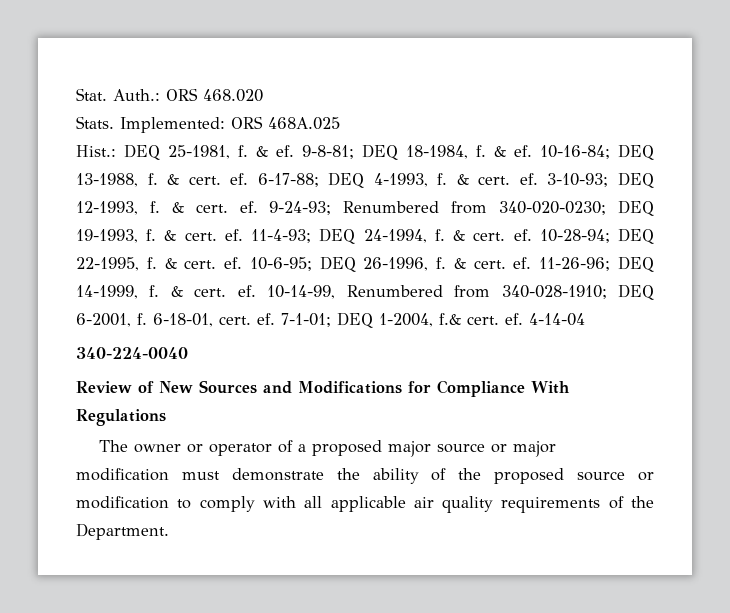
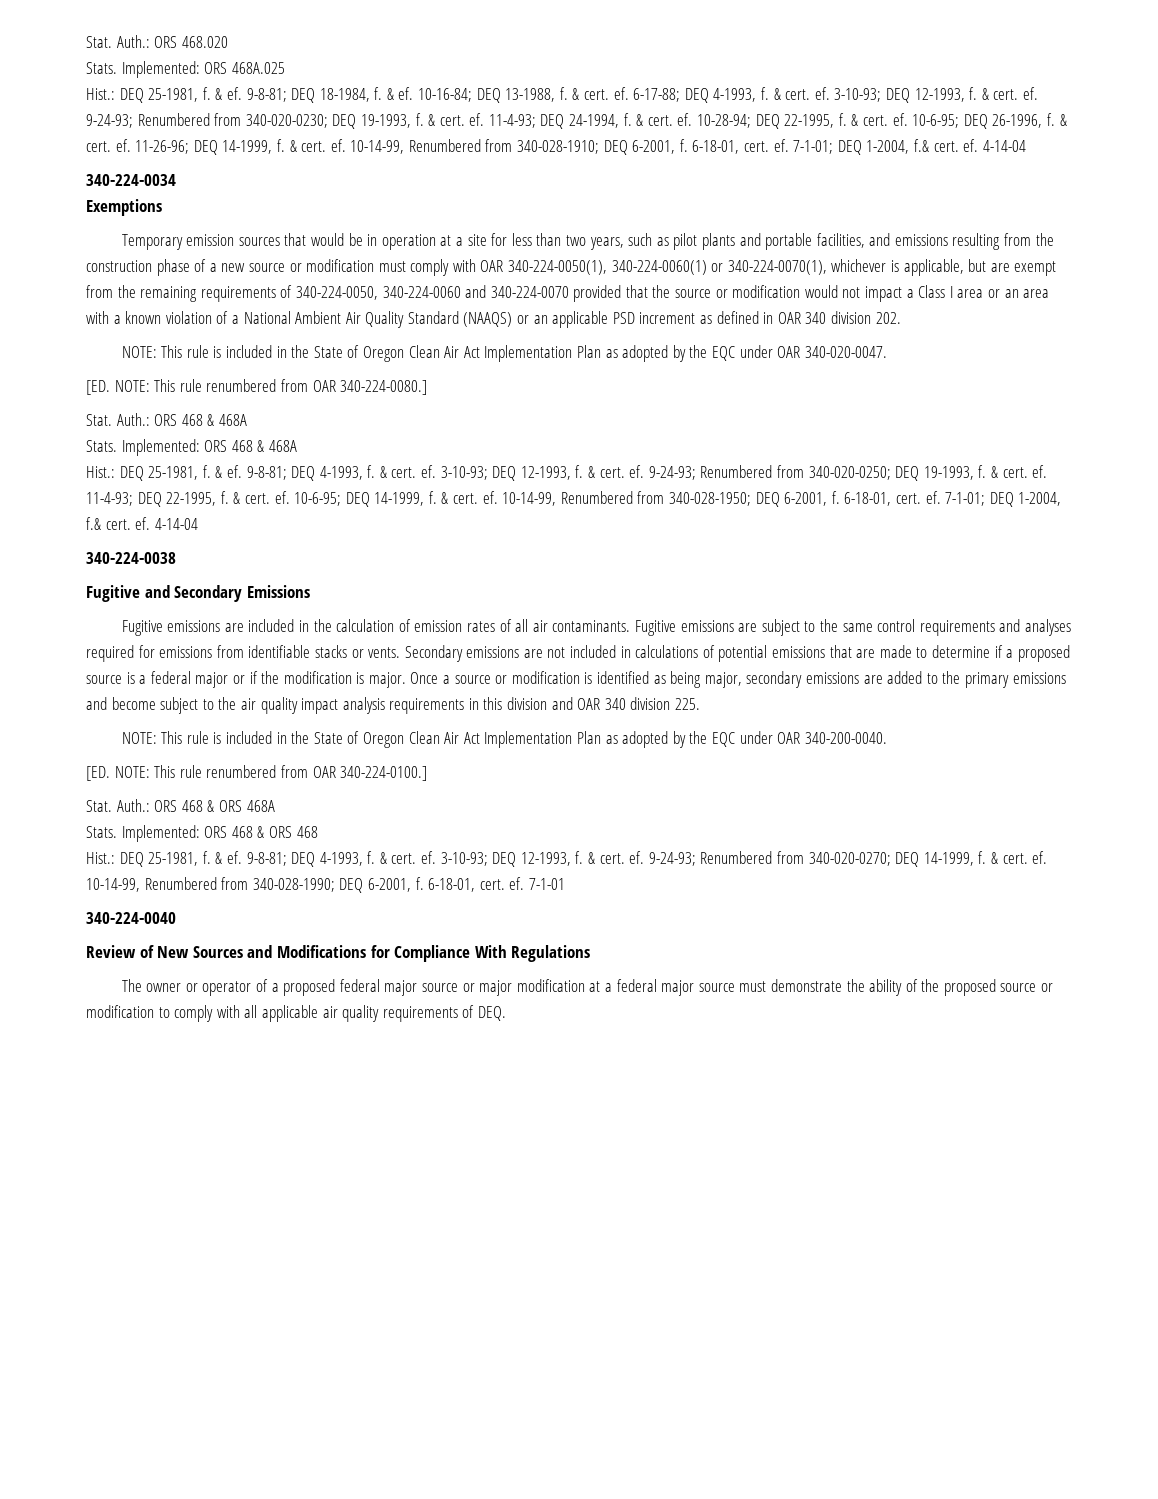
(585, 319) none -> [86,174,176,186] [86,199,162,216] [121,233,1054,250] [86,259,1057,276] [86,285,1050,302] [86,311,901,328] [121,345,887,362] [86,379,428,395] [86,413,247,426] [86,439,297,456] [86,465,1048,481] [86,491,1062,507] [86,517,198,530] [86,552,176,564] [86,585,310,602] [121,619,1071,636] [86,645,1070,662] [86,671,1066,688] [86,697,701,714] [121,731,887,748] [86,765,428,781] [86,799,275,812] [86,825,318,842] [86,851,1048,867] [86,877,565,893] // 340-224-0034 // Exemptions // Temporary emission sources that would be in operation at a site for less than two years, such as pilot plants and portable facilities, and emissions resulting from the construction phase of a new source or modification must comply with OAR 340-224-0050(1), 340-224-0060(1) or 340-224-0070(1), whichever is applicable, but are exempt from the remaining requirements of 340-224-0050, 340-224-0060 and 340-224-0070 provided that the source or modification would not impact a Class I area or an area with a known violation of a National Ambient Air Quality Standard (NAAQS) or an applicable PSD increment as defined in OAR 340 division 202. // NOTE: This rule is included in the State of Oregon Clean Air Act Implementation Plan as adopted by the EQC under OAR 340-020-0047. // [ED. NOTE: This rule renumbered from OAR 340-224-0080.] // Stat. Auth.: ORS 468 & 468A // Stats. Implemented: ORS 468 & 468A // Hist.: DEQ 25-1981, f. & ef. 9-8-81; DEQ 4-1993, f. & cert. ef. 3-10-93; DEQ 12-1993, f. & cert. ef. 9-24-93; Renumbered from 340-020-0250; DEQ 19-1993, f. & cert. ef. 11-4-93; DEQ 22-1995, f. & cert. ef. 10-6-95; DEQ 14-1999, f. & cert. ef. 10-14-99, Renumbered from 340-028-1950; DEQ 6-2001, f. 6-18-01, cert. ef. 7-1-01; DEQ 1-2004, f.& cert. ef. 4-14-04 // 340-224-0038 // Fugitive and Secondary Emissions // Fugitive emissions are included in the calculation of emission rates of all air contaminants. Fugitive emissions are subject to the same control requirements and analyses required for emissions from identifiable stacks or vents. Secondary emissions are not included in calculations of potential emissions that are made to determine if a proposed source is a federal major or if the modification is major. Once a source or modification is identified as being major, secondary emissions are added to the primary emissions and become subject to the air quality impact analysis requirements in this division and OAR 340 division 225. // NOTE: This rule is included in the State of Oregon Clean Air Act Implementation Plan as adopted by the EQC under OAR 340-200-0040. // [ED. NOTE: This rule renumbered from OAR 340-224-0100.] // Stat. Auth.: ORS 468 & ORS 468A // Stats. Implemented: ORS 468 & ORS 468 // Hist.: DEQ 25-1981, f. & ef. 9-8-81; DEQ 4-1993, f. & cert. ef. 3-10-93; DEQ 12-1993, f. & cert. ef. 9-24-93; Renumbered from 340-020-0270; DEQ 14-1999, f. & cert. ef. 10-14-99, Renumbered from 340-028-1990; DEQ 6-2001, f. 6-18-01, cert. ef. 7-1-01
(382, 448) none -> [339,979,380,992] federal
(169, 474) none -> [589,979,735,996] at a federal major source
[631,496,654,508] [76,523,169,540] the Department. -> [477,1006,506,1021] DEQ.

